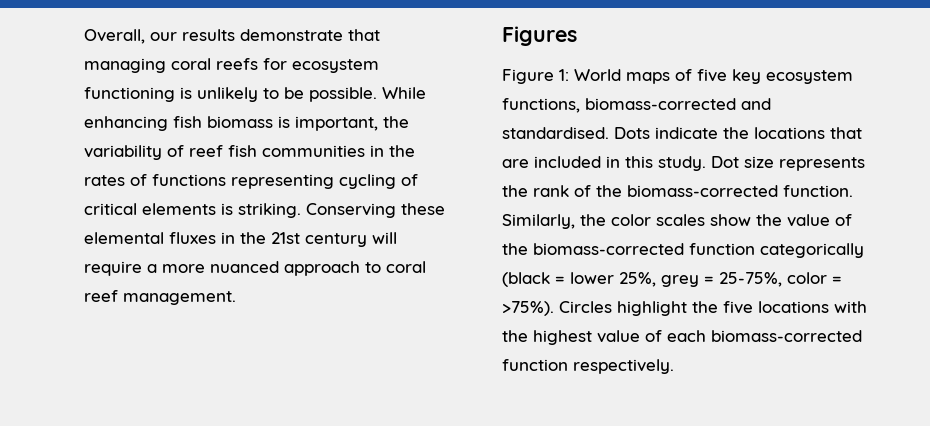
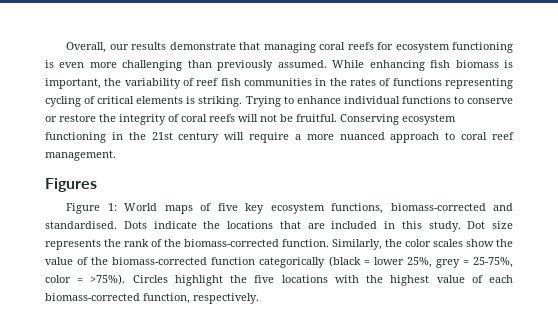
[197,87,377,102] unlikely to be possible. -> [59,60,327,71] even more challenging than previously assumed.
[306,203,445,218] [84,232,216,244] Conserving these elemental fluxes -> [245,96,513,107] [45,114,456,125] [45,132,106,143] Trying to enhance individual functions to conserve or restore the integrity of coral reefs will not be fruitful. Conserving ecosystem functioning
[502,359,568,371] function -> [143,293,190,304] function,

